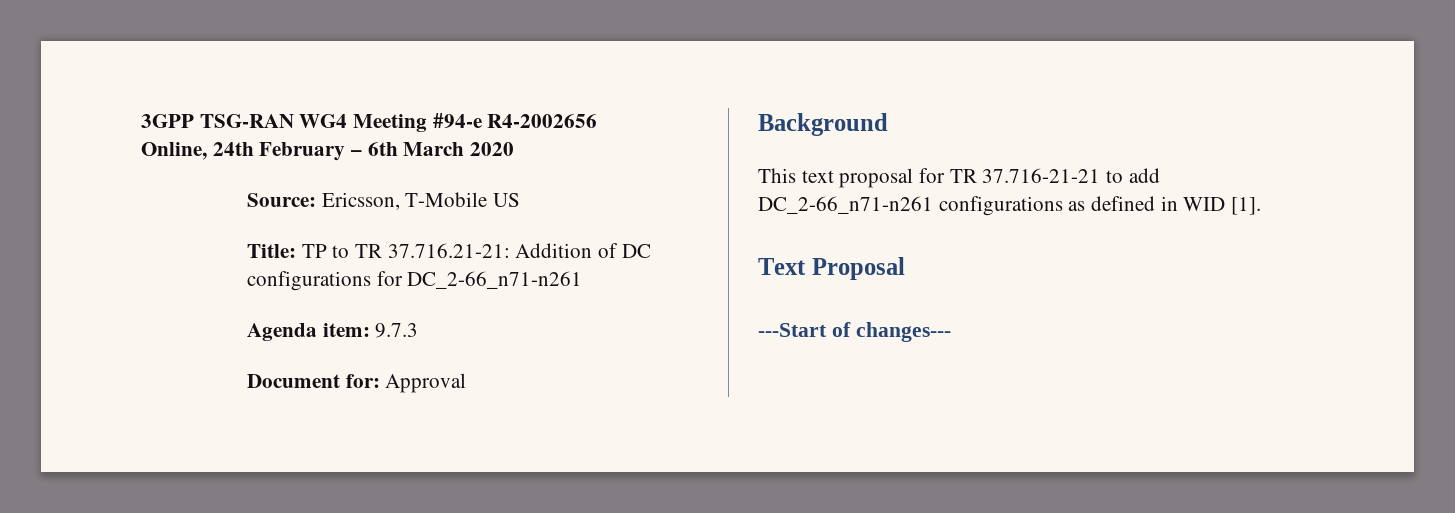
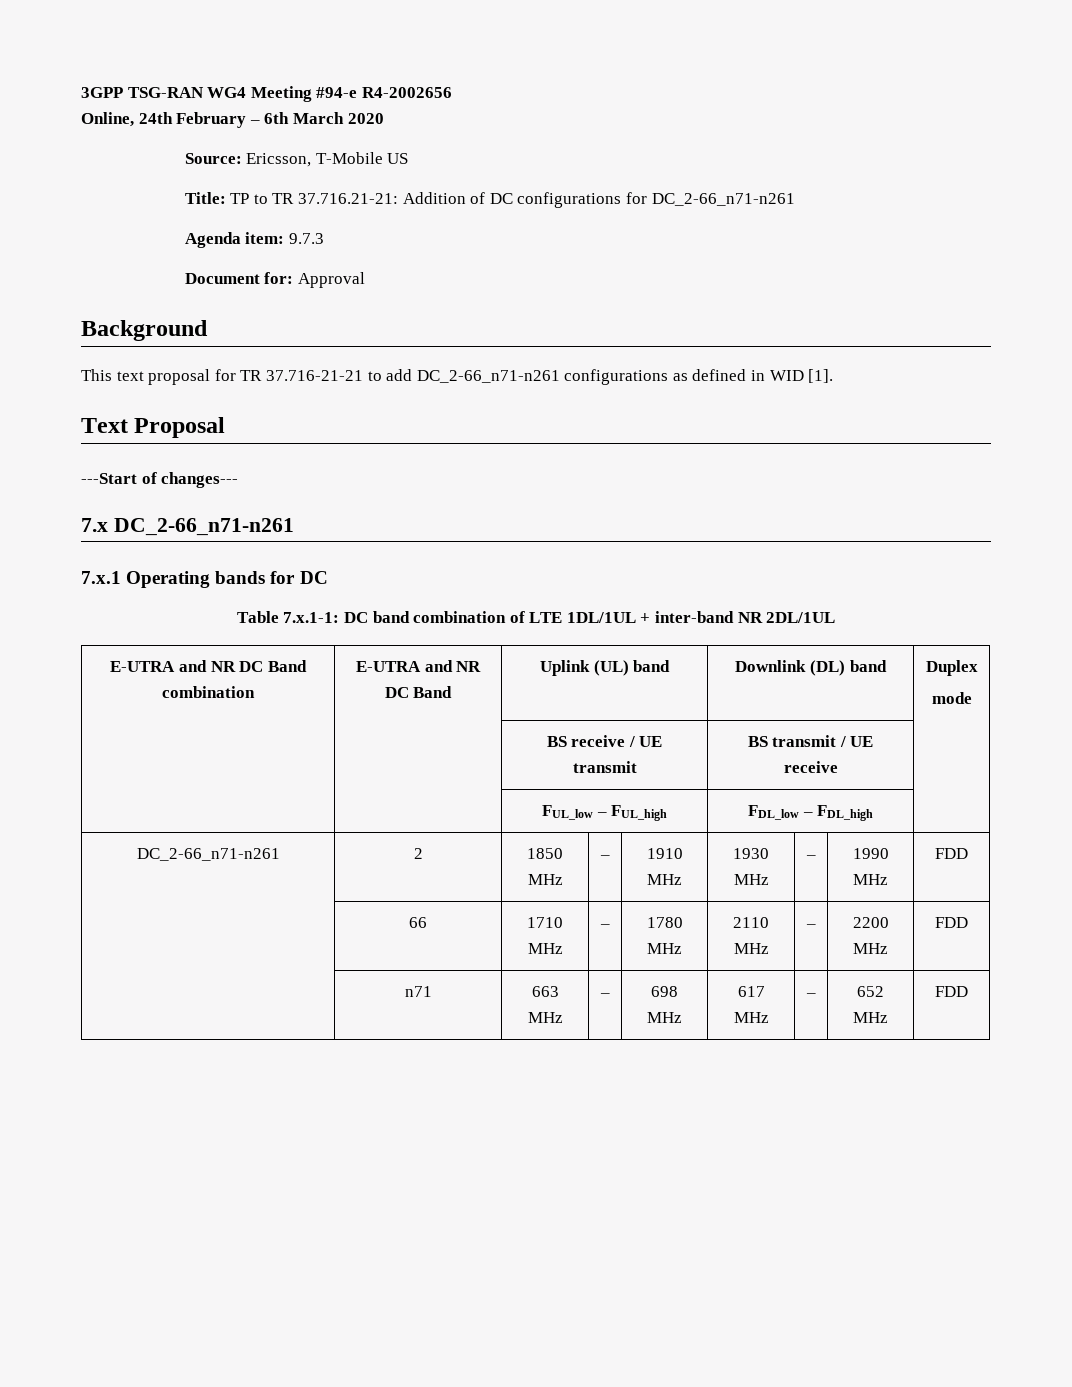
(951, 332) none -> [81,518,294,536] [81,571,328,588] [236,611,836,623] [110,660,307,672] [162,686,255,698] [355,660,482,672] [384,686,453,698] [539,660,671,676] [735,660,887,676] [925,660,978,676] [931,692,972,704] [546,735,663,747] [572,761,637,773] [747,735,874,747] [783,761,838,773] [541,805,668,821] [747,805,874,821] [136,848,280,861] [413,848,423,859] [527,848,563,859] [527,874,563,885] [599,855,610,859] [646,848,683,859] [647,874,682,885] [733,848,769,859] [733,874,769,885] [805,855,816,859] [852,848,889,859] [853,874,888,885] [935,848,968,859] [409,917,427,928] [527,917,563,928] [527,943,563,954] [599,924,610,928] [646,917,683,928] [647,943,682,954] [733,917,769,928] [733,943,769,954] [805,924,816,928] [852,917,889,928] [853,943,888,954] [935,917,968,928] [404,986,432,997] [531,986,559,997] [527,1012,563,1023] [599,993,610,997] [651,986,678,997] [647,1012,682,1023] [737,986,765,997] [733,1012,769,1023] [805,993,816,997] [857,986,884,997] [853,1012,888,1023] [935,986,968,997] // 7.x DC_2-66_n71-n261 // 7.x.1 Operating bands for DC // Table 7.x.1-1: DC band combination of LTE 1DL/1UL + inter-band NR 2DL/1UL // E-UTRA and NR DC Band combination | E-UTRA and NR DC Band | Uplink (UL) band | Downlink (DL) band | Duplex // mode // | | BS receive / UE transmit | BS transmit / UE receive | // | | FUL_low – FUL_high | FDL_low – FDL_high | // DC_2-66_n71-n261 | 2 | 1850 MHz | – | 1910 MHz | 1930 MHz | – | 1990 MHz | FDD // | 66 | 1710 MHz | – | 1780 MHz | 2110 MHz | – | 2200 MHz | FDD // | n71 | 663 MHz | – | 698 MHz | 617 MHz | – | 652 MHz | FDD

